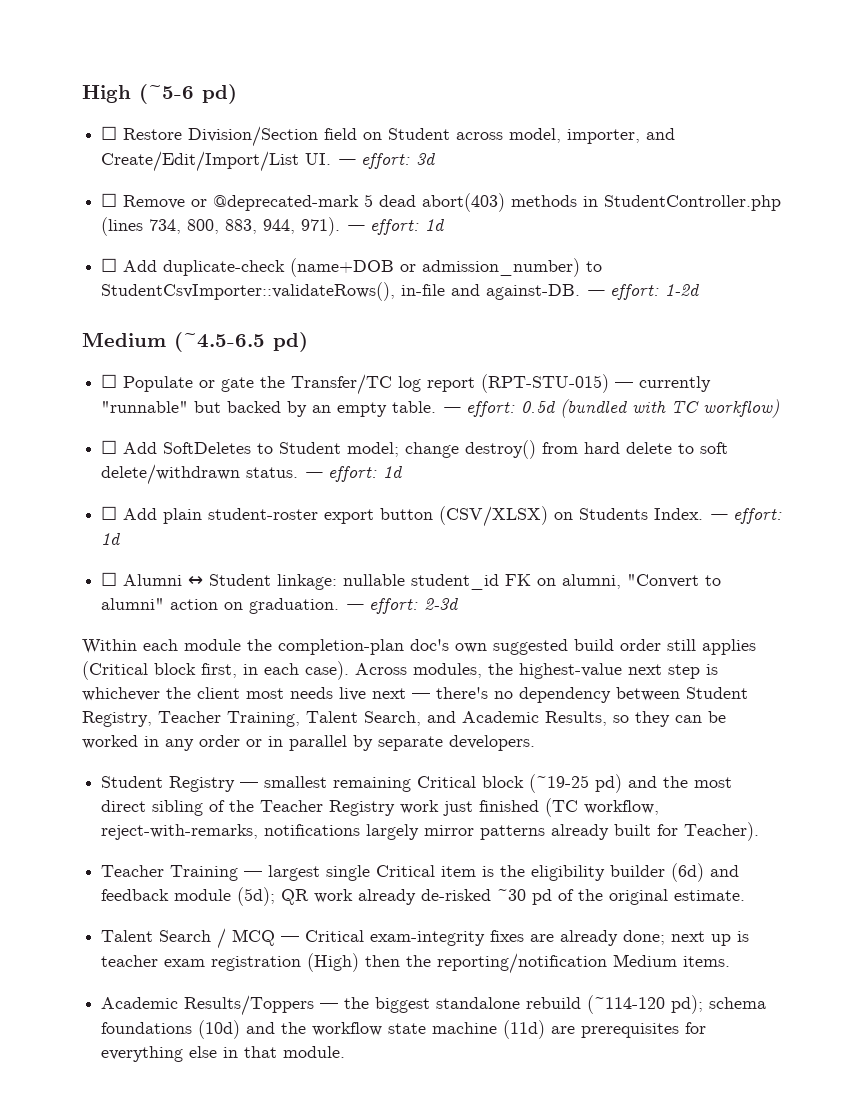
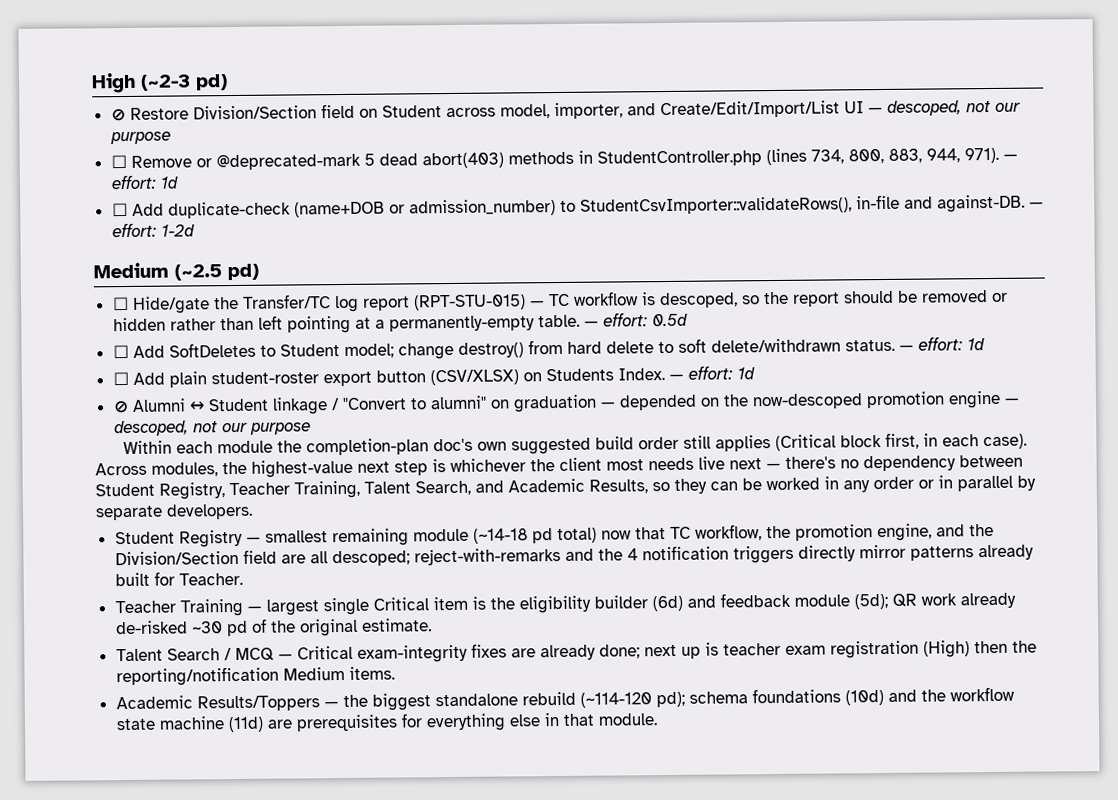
[139,84,237,104] [101,126,118,140] (~5-6 pd) // ☐ -> [140,74,228,91] [110,108,126,122] (~2-3 pd) // ⊘
[305,152,437,169] UI. — effort: 3d -> [843,100,1021,116] [109,131,171,145] UI — descoped, not our purpose
[174,332,308,352] [101,374,255,392] (~4.5-6.5 pd) // ☐ Populate or gate -> [174,263,259,281] [112,296,210,314] (~2.5 pd) // ☐ Hide/gate
[639,376,712,392] [101,401,388,417] currently "runnable" but backed by an empty -> [548,290,1008,309] [112,315,535,334] TC workflow is descoped, so the report should be removed or hidden rather than left pointing at a permanently-empty
[560,399,780,418] (bundled with TC workflow) -> (688, 320) none
[101,572,118,586] ☐ -> [112,400,129,414] ⊘
[277,574,722,590] [101,597,460,614] linkage: nullable student_id FK on alumni, "Convert to alumni" action on graduation. — effort: 2-3d -> [271,390,1020,415] [113,420,311,437] linkage / "Convert to alumni" on graduation — depended on the now-descoped promotion engine — descoped, not our purpose
[417,774,733,793] [101,798,660,817] [101,824,420,840] Critical block (~19-25 pd) and the most direct sibling of the Teacher Registry work just finished (TC workflow, reject-with-remarks, notifications largely -> [412,523,994,544] [114,545,856,567] module (~14-18 pd total) now that TC workflow, the promotion engine, and the Division/Section field are all descoped; reject-with-remarks and the 4 notification triggers directly
[684,822,760,841] Teacher). -> [178,572,243,586] Teacher.

